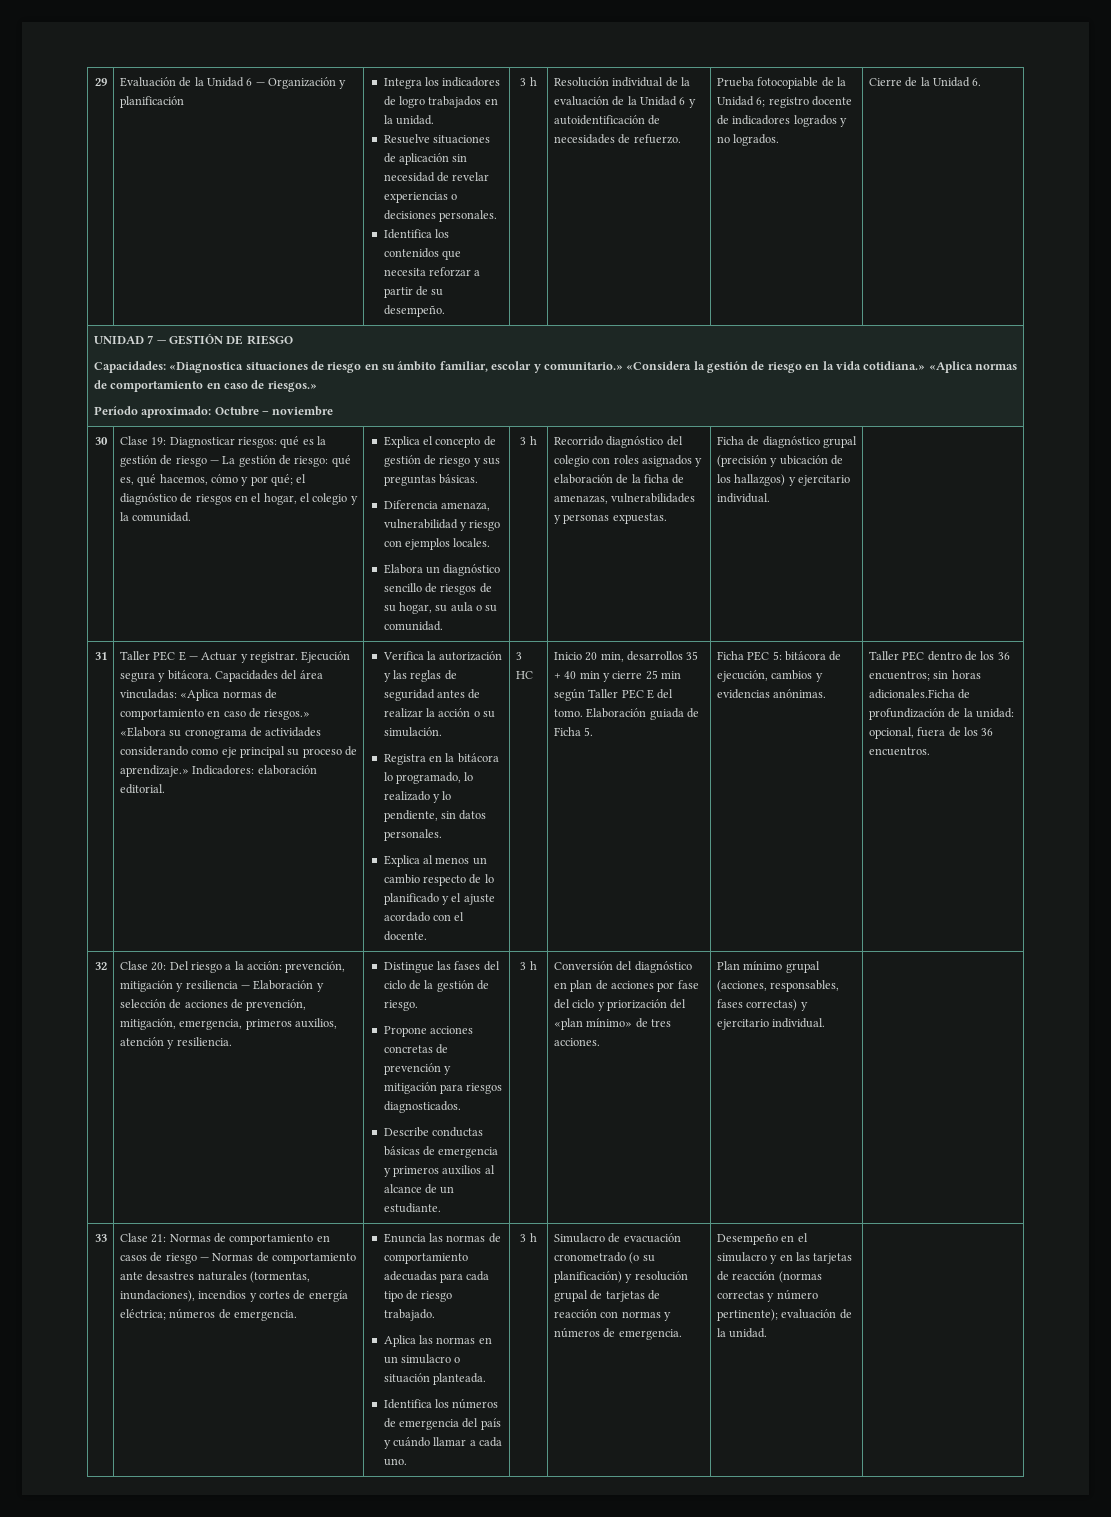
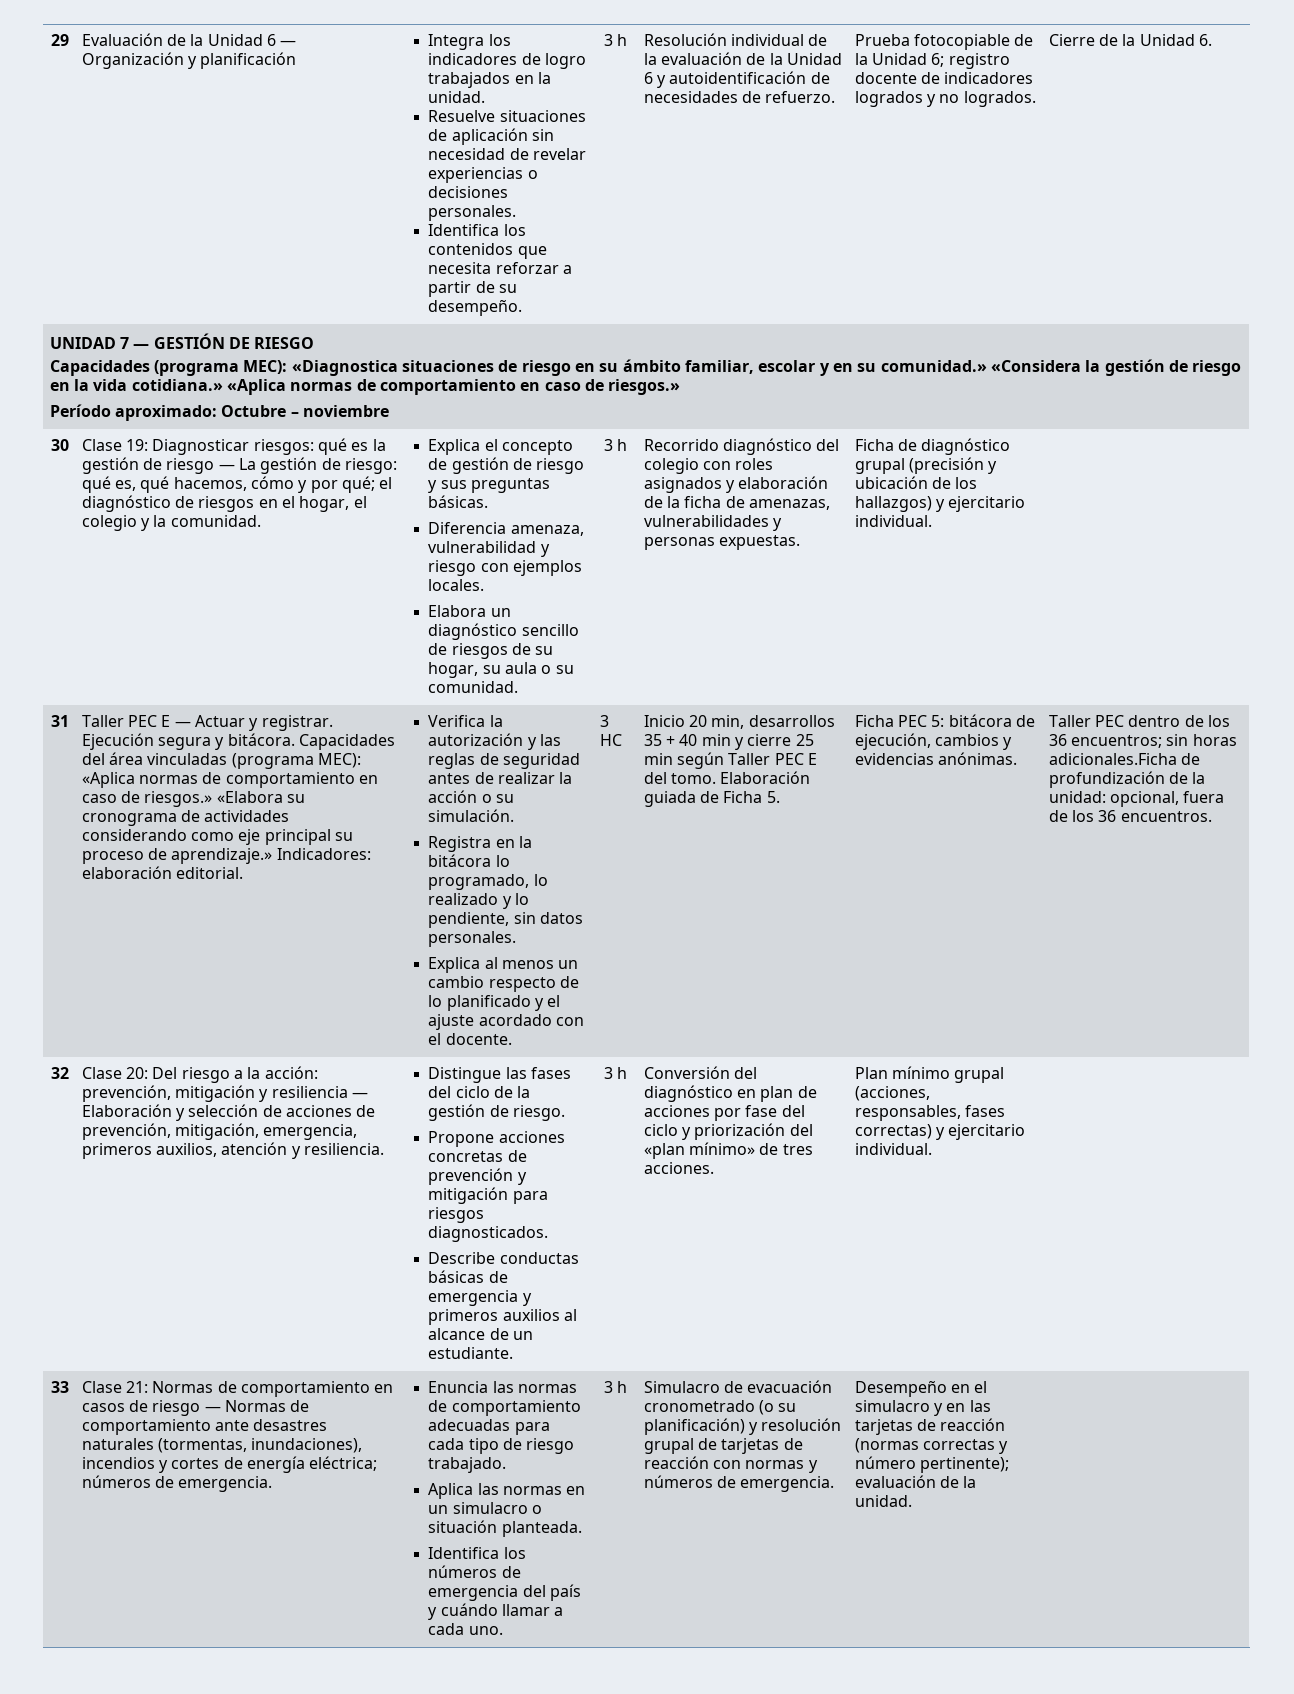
[93,361,166,373] Capacidades: -> [49,360,288,376] Capacidades (programa MEC):
[543,362,623,370] comunitario.» -> [832,360,987,372] en su comunidad.»
[119,689,177,699] vinculadas: -> [147,753,362,769] vinculadas (programa MEC):

